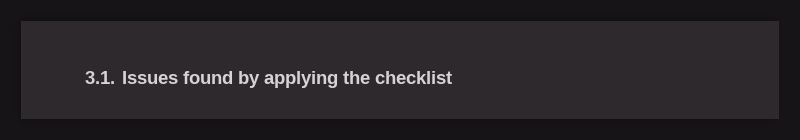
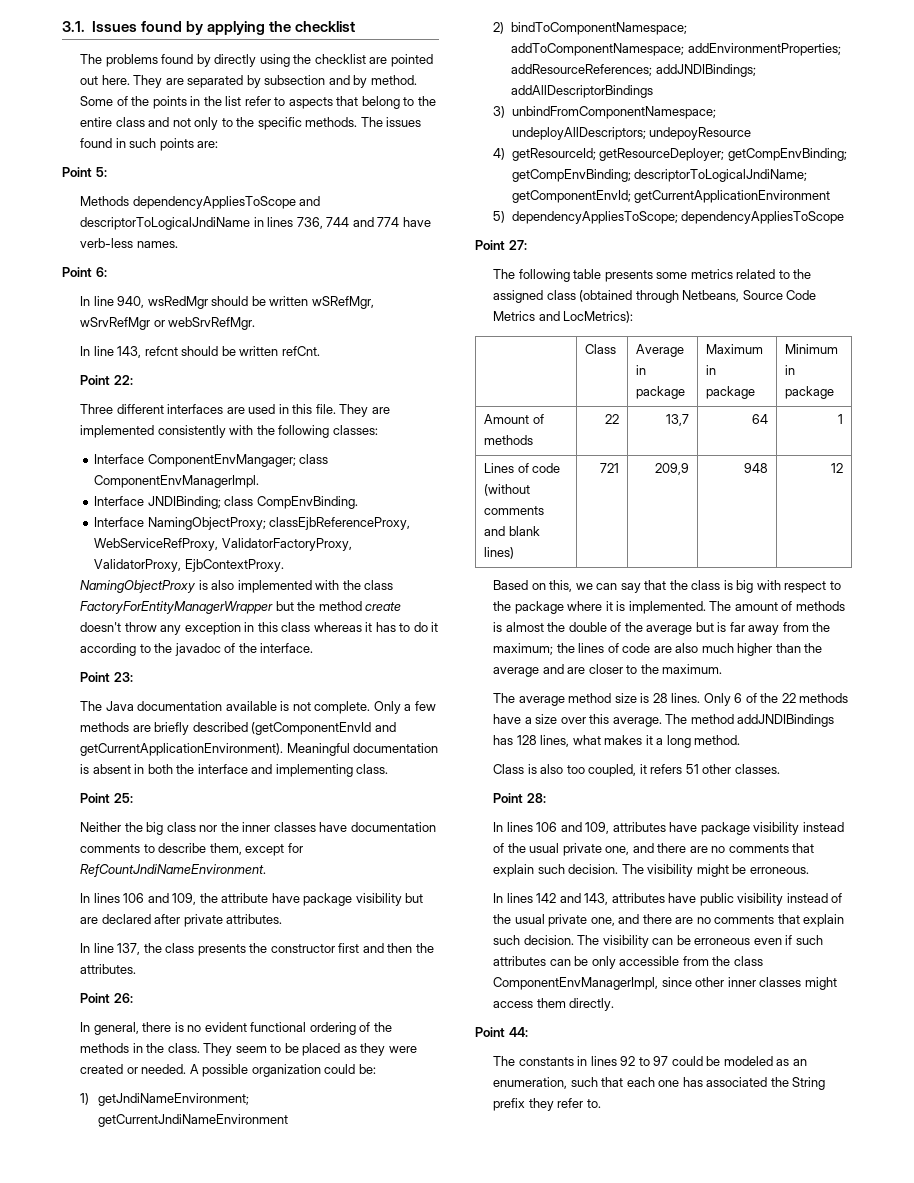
(453, 77) none -> [80,54,433,67] [80,75,417,88] [80,96,436,109] [80,117,422,130] [80,138,219,151] [62,167,107,177] [80,196,321,209] [80,217,431,230] [80,238,178,248] [62,267,107,277] [80,296,374,309] [80,317,256,330] [80,346,320,358] [80,375,133,385] [80,404,390,417] [80,425,378,438] [94,454,329,467] [94,475,260,488] [94,496,358,509] [94,517,411,530] [94,538,352,551] [94,559,284,572] [80,580,394,593] [80,601,402,614] [80,622,439,635] [80,643,314,656] [80,672,133,682] [80,701,436,714] [80,722,396,735] [80,743,439,756] [80,764,389,777] [80,793,133,803] [80,822,436,835] [80,843,303,856] [80,864,267,877] [80,893,424,906] [80,914,283,927] [80,943,434,956] [80,964,137,974] [80,993,133,1003] [80,1022,392,1035] [80,1043,417,1056] [80,1064,376,1077] [80,1093,250,1106] [98,1114,289,1127] [493,22,688,35] [511,43,841,56] [511,64,756,77] [511,85,654,98] [493,106,716,119] [511,127,752,140] [493,148,847,161] [511,169,808,182] [511,190,831,203] [493,211,845,224] [475,240,527,250] [493,269,812,282] [493,290,817,303] [493,311,634,323] [585,344,617,354] [636,344,685,357] [636,365,647,375] [636,386,686,399] [706,344,764,354] [706,365,717,375] [706,386,756,399] [785,344,839,354] [785,365,796,375] [785,386,835,399] [484,414,544,424] [484,435,534,445] [604,414,619,424] [665,414,689,426] [751,414,768,424] [837,414,843,424] [484,463,561,473] [484,484,531,496] [484,506,545,515] [484,526,540,536] [484,547,515,559] [599,463,619,473] [654,463,689,475] [743,463,768,473] [830,463,843,473] [493,580,841,593] [493,601,845,614] [493,622,831,635] [493,643,823,656] [493,664,723,677] [493,693,849,706] [493,714,835,727] [493,735,741,748] [493,764,780,777] [493,793,546,803] [493,822,844,835] [493,843,815,856] [493,864,809,877] [493,893,843,906] [493,914,845,927] [493,935,823,948] [493,956,763,969] [493,977,837,990] [493,998,615,1011] [475,1027,528,1037] [493,1056,807,1066] [493,1077,826,1090] [493,1098,601,1111] // The problems found by directly using the checklist are pointed out here. They are separated by subsection and by method. Some of the points in the list refer to aspects that belong to the entire class and not only to the specific methods. The issues found in such points are: // Point 5: // Methods dependencyAppliesToScope and descriptorToLogicalJndiName in lines 736, 744 and 774 have verb-less names. // Point 6: // In line 940, wsRedMgr should be written wSRefMgr, wSrvRefMgr or webSrvRefMgr. // In line 143, refcnt should be written refCnt. // Point 22: // Three different interfaces are used in this file. They are implemented consistently with the following classes: // Interface ComponentEnvMangager; class ComponentEnvManagerImpl. // Interface JNDIBinding; class CompEnvBinding. // Interface NamingObjectProxy; classEjbReferenceProxy, WebServiceRefProxy, ValidatorFactoryProxy, ValidatorProxy, EjbContextProxy. // NamingObjectProxy is also implemented with the class FactoryForEntityManagerWrapper but the method create doesn't throw any exception in this class whereas it has to do it according to the javadoc of the interface. // Point 23: // The Java documentation available is not complete. Only a few methods are briefly described (getComponentEnvId and getCurrentApplicationEnvironment). Meaningful documentation is absent in both the interface and implementing class. // Point 25: // Neither the big class nor the inner classes have documentation comments to describe them, except for RefCountJndiNameEnvironment. // In lines 106 and 109, the attribute have package visibility but are declared after private attributes. // In line 137, the class presents the constructor first and then the attributes. // Point 26: // In general, there is no evident functional ordering of the methods in the class. They seem to be placed as they were created or needed. A possible organization could be: // 1) getJndiNameEnvironment; getCurrentJndiNameEnvironment // 2) bindToComponentNamespace; addToComponentNamespace; addEnvironmentProperties; addResourceReferences; addJNDIBindings; addAllDescriptorBindings // 3) unbindFromComponentNamespace; undeployAllDescriptors; undepoyResource // 4) getResourceId; getResourceDeployer; getCompEnvBinding; getCompEnvBinding; descriptorToLogicalJndiName; getComponentEnvId; getCurrentApplicationEnvironment // 5) dependencyAppliesToScope; dependencyAppliesToScope // Point 27: // The following table presents some metrics related to the assigned class (obtained through Netbeans, Source Code Metrics and LocMetrics): // | Class | Average in package | Maximum in package | Minimum in package // Amount of methods | 22 | 13,7 | 64 | 1 // Lines of code (without comments and blank lines) | 721 | 209,9 | 948 | 12 // Based on this, we can say that the class is big with respect to the package where it is implemented. The amount of methods is almost the double of the average but is far away from the maximum; the lines of code are also much higher than the average and are closer to the maximum. // The average method size is 28 lines. Only 6 of the 22 methods have a size over this average. The method addJNDIBindings has 128 lines, what makes it a long method. // Class is also too coupled, it refers 51 other classes. // Point 28: // In lines 106 and 109, attributes have package visibility instead of the usual private one, and there are no comments that explain such decision. The visibility might be erroneous. // In lines 142 and 143, attributes have public visibility instead of the usual private one, and there are no comments that explain such decision. The visibility can be erroneous even if such attributes can be only accessible from the class ComponentEnvManagerImpl, since other inner classes might access them directly. // Point 44: // The constants in lines 92 to 97 could be modeled as an enumeration, such that each one has associated the String prefix they refer to.

